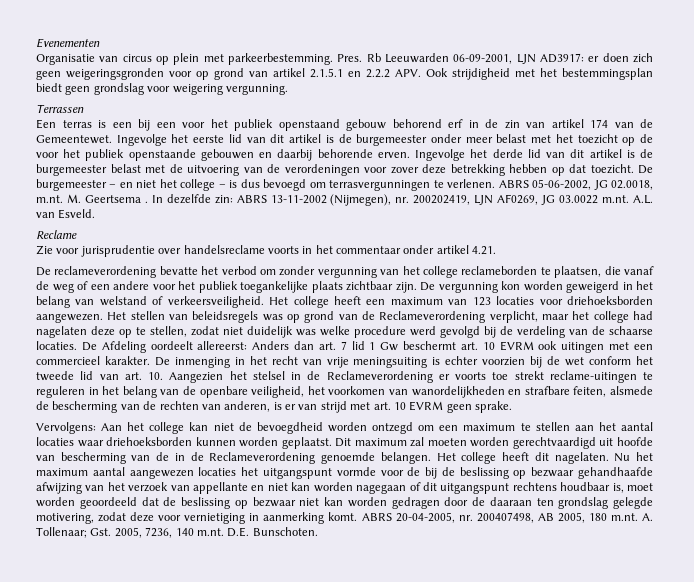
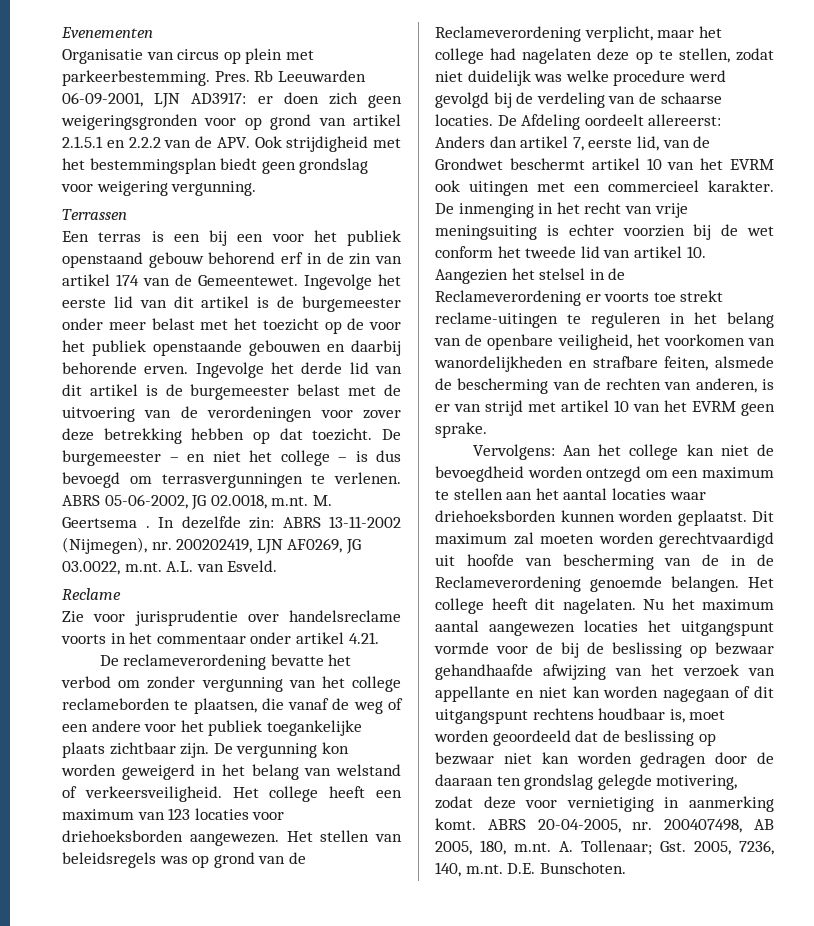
(390, 73) none -> [164,136,212,148] van de
[559,195,599,204] 03.0022 -> [62,561,120,575] 03.0022,
[318,341,495,351] art. 7 lid 1 Gw beschermt art. 10 -> [520,136,711,151] [435,158,724,170] artikel 7, eerste lid, van de Grondwet beschermt artikel 10 van het
[124,372,142,380] art. -> [633,246,682,258] artikel
[373,402,406,410] art. 10 -> [561,400,687,412] artikel 10 van het
[588,513,607,521] 180 -> [480,840,506,855] 180,
[175,528,194,536] 140 -> [435,862,461,877] 140,

